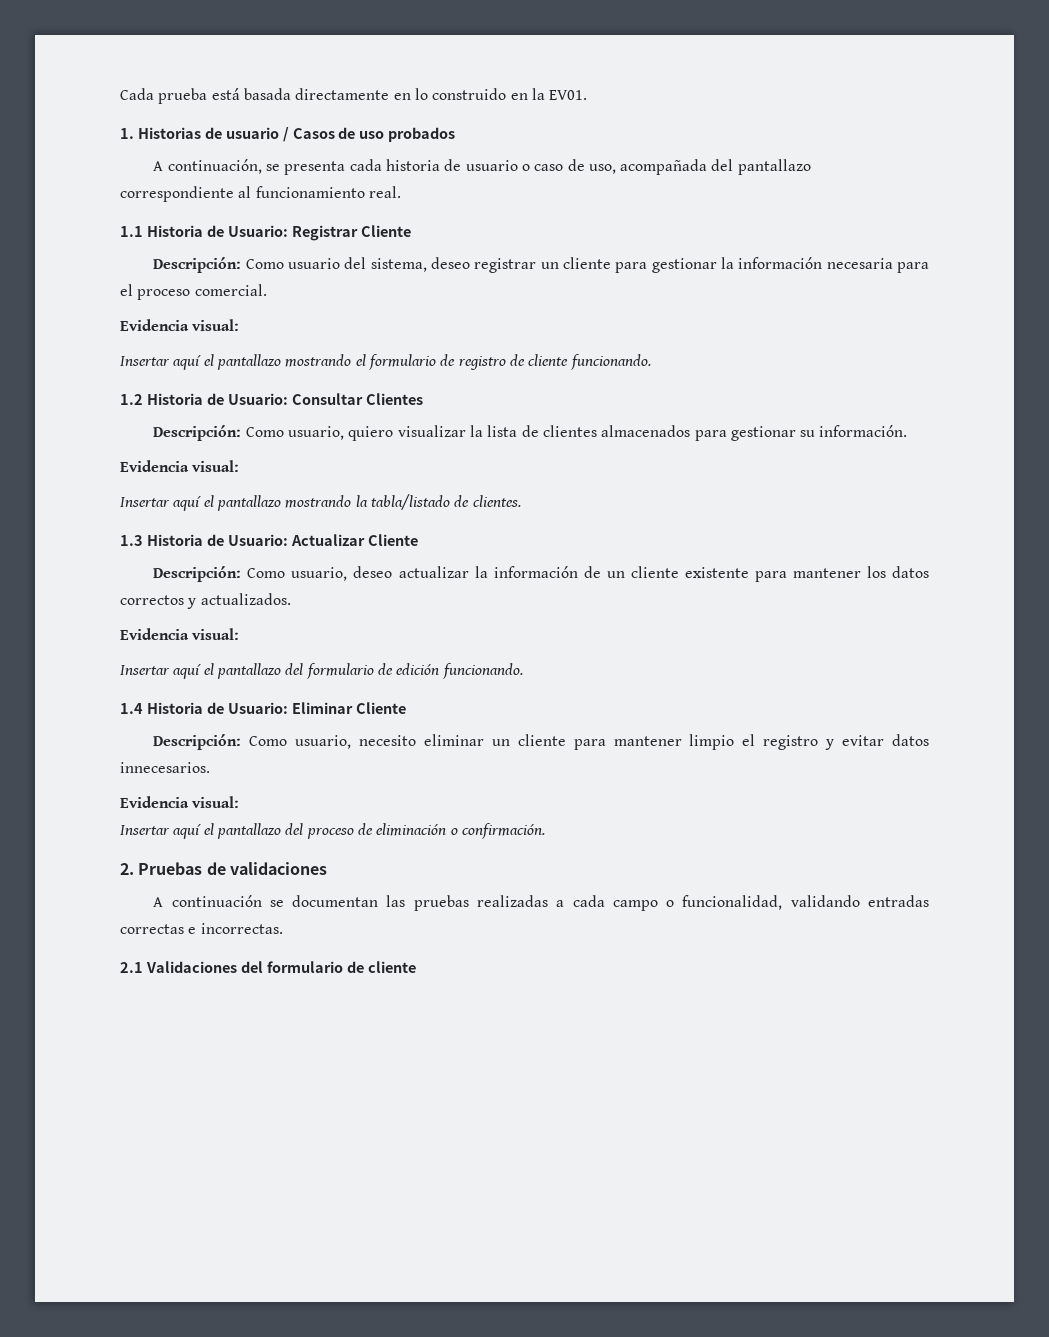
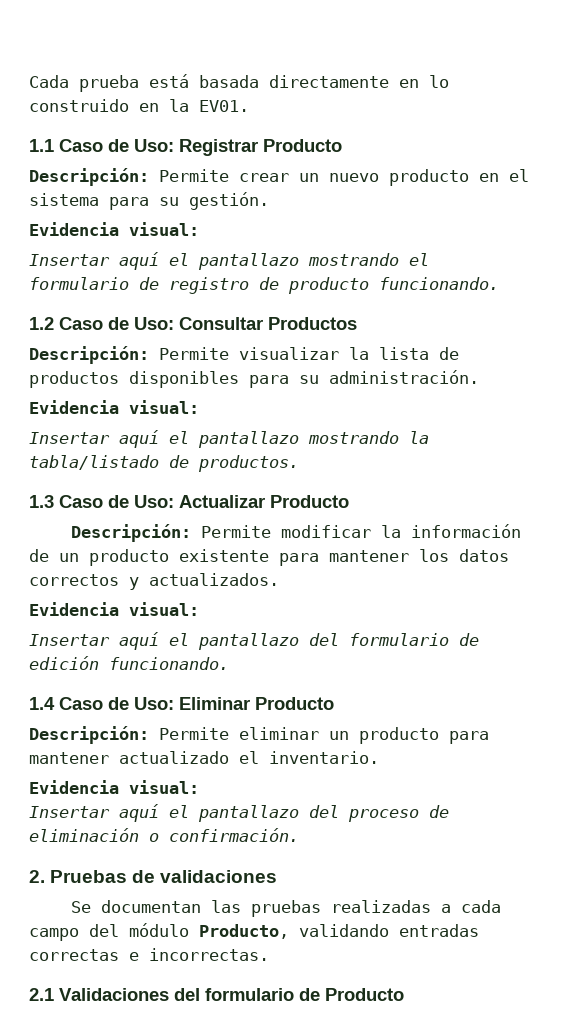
[120,127,456,142] [153,159,811,175] [120,186,401,202] [120,225,411,241] [153,257,929,273] [120,284,267,300] 1. Historias de usuario / Casos de uso probados // A continuación, se presenta cada historia de usuario o caso de uso, acompañada del pantallazo correspondiente al funcionamiento real. // 1.1 Historia de Usuario: Registrar Cliente // Descripción: Como usuario del sistema, deseo registrar un cliente para gestionar la información necesaria para el proceso comercial. -> [29,139,342,156] [29,168,529,186] [29,192,269,210] 1.1 Caso de Uso: Registrar Producto // Descripción: Permite crear un nuevo producto en el sistema para su gestión.
[528,354,569,366] cliente -> [288,277,369,294] producto
[146,393,423,405] [153,425,908,441] Historia de Usuario: Consultar Clientes // Descripción: Como usuario, quiero visualizar la lista de clientes almacenados para gestionar su información. -> [59,317,357,330] [29,346,459,364] [29,370,479,388] Caso de Uso: Consultar Productos // Descripción: Permite visualizar la lista de productos disponibles para su administración.
[472,495,521,507] clientes. -> [198,455,299,472] productos.
[146,534,418,546] [153,566,469,582] Historia de Usuario: Actualizar Cliente // Descripción: Como usuario, deseo actualizar -> [59,495,349,508] [71,524,372,542] Caso de Uso: Actualizar Producto // Descripción: Permite modificar
[630,566,679,578] cliente -> [89,549,169,566] producto
[146,702,406,714] [153,734,417,750] Historia de Usuario: Eliminar Cliente // Descripción: Como usuario, necesito -> [59,697,334,710] [29,726,229,744] Caso de Uso: Eliminar Producto // Descripción: Permite
[517,734,929,750] [120,762,210,773] cliente para mantener limpio el registro y evitar datos innecesarios. -> [359,727,489,744] [29,751,379,764] producto para mantener actualizado el inventario.
[153,895,284,907] A continuación se -> [71,901,92,913] Se
[666,895,783,910] o funcionalidad, -> [89,923,289,939] del módulo Producto,
[367,961,416,973] cliente -> [325,988,404,1001] Producto

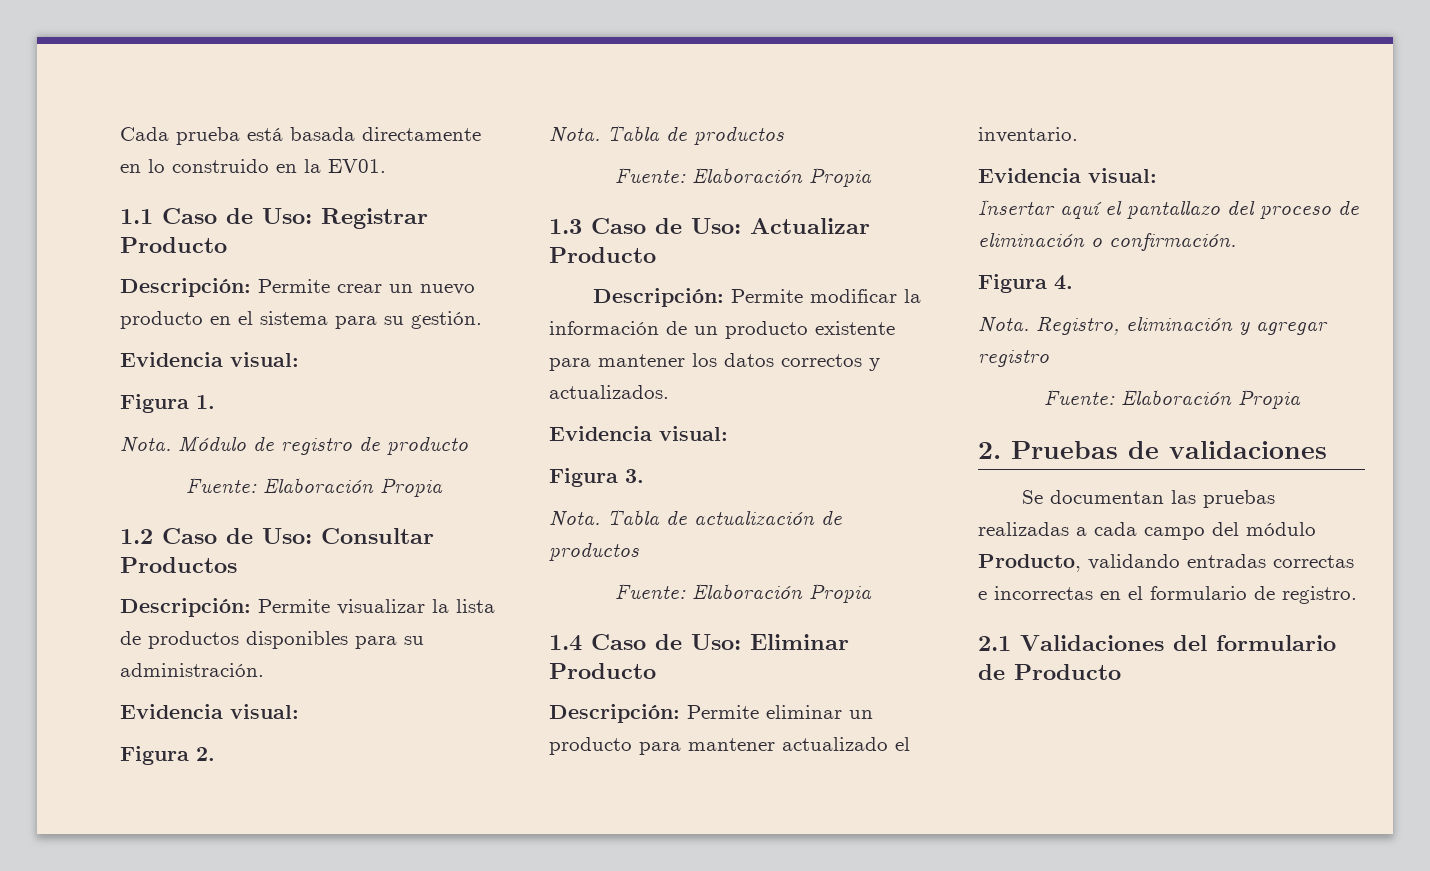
[29,252,429,270] [29,277,129,290] Insertar aquí el pantallazo mostrando el formulario -> [120,394,215,413] [120,436,246,452] Figura 1. // Nota. Módulo
[379,277,499,290] funcionando. -> [185,477,443,497] // Fuente: Elaboración Propia
[29,430,429,448] [29,455,299,472] Insertar aquí el pantallazo mostrando la tabla/listado de productos. -> [120,746,215,765] [549,125,784,145] [614,167,872,187] Figura 2. // Nota. Tabla de productos // Fuente: Elaboración Propia
[29,632,479,650] [29,656,229,670] Insertar aquí el pantallazo del formulario de edición funcionando. -> [549,468,644,487] [549,509,842,526] [549,542,639,561] [614,583,872,603] Figura 3. // Nota. Tabla de actualización de productos // Fuente: Elaboración Propia
(299, 835) none -> [978,274,1073,293] [978,316,1328,335] [978,349,1049,367] [1043,389,1301,409] // Figura 4. // Nota. Registro, eliminación y agregar registro // Fuente: Elaboración Propia
[149,948,269,961] incorrectas. -> [994,586,1357,604] incorrectas en el formulario de registro.

